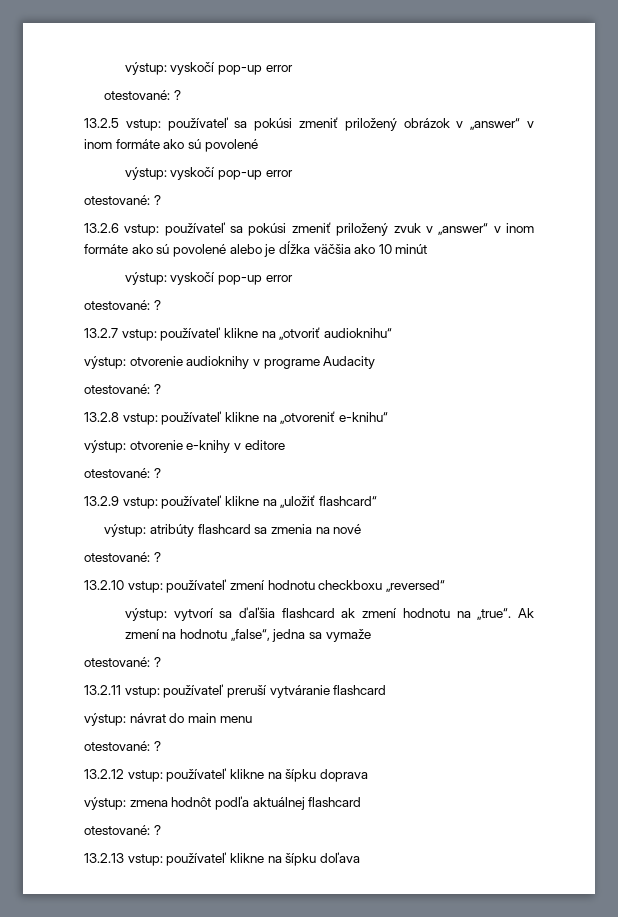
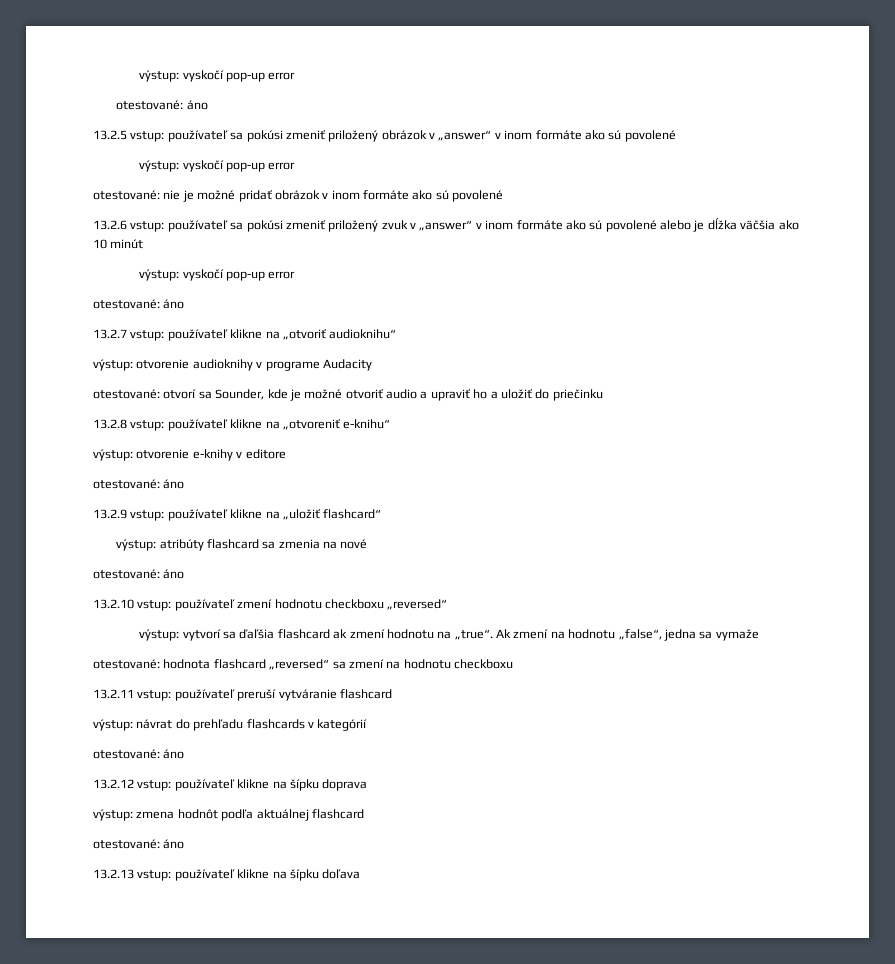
[124,62,293,75] [104,90,182,100] výstup: vyskočí pop-up error // otestované: ? -> [139,70,296,82] [116,100,208,110] výstup: vyskočí pop-up error // otestované: áno
[153,195,161,205] ? -> [163,190,504,202] nie je možné pridať obrázok v inom formáte ako sú povolené
[153,300,161,310] ? -> [163,299,185,309] áno
[153,384,161,394] ? -> [163,389,603,401] otvorí sa Sounder, kde je možné otvoriť audio a upraviť ho a uložiť do priečinku
[153,468,161,478] ? -> [163,479,185,489] áno
[153,552,161,562] ? -> [163,569,185,579] áno
[153,657,161,667] ? -> [163,659,513,670] hodnota flashcard „reversed“ sa zmení na hodnotu checkboxu
[187,713,252,723] [84,741,161,751] main menu // otestované: ? -> [193,719,368,731] [93,749,185,759] prehľadu flashcards v kategórií // otestované: áno
[153,825,161,835] ? -> [163,839,185,849] áno

